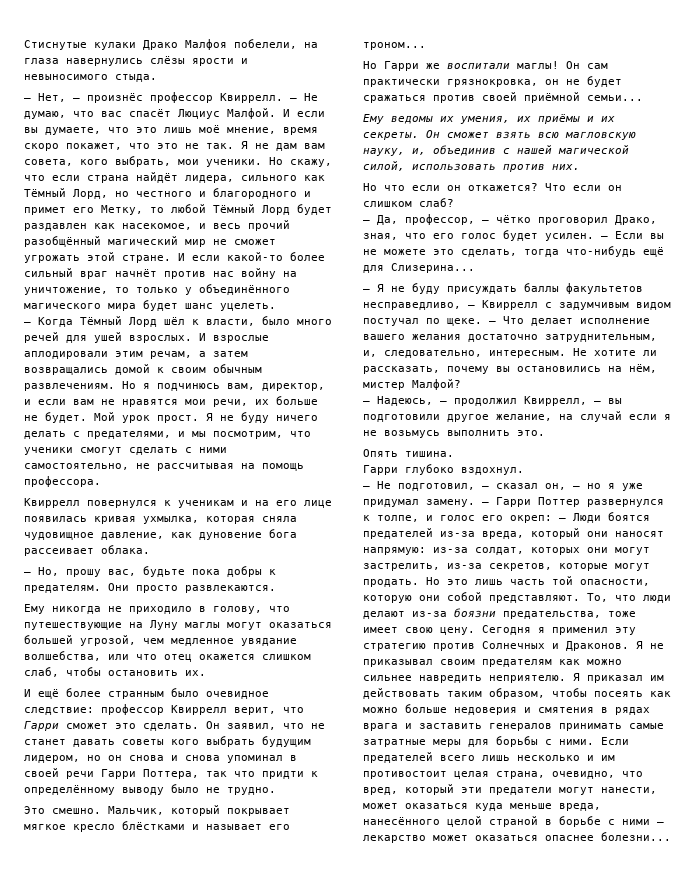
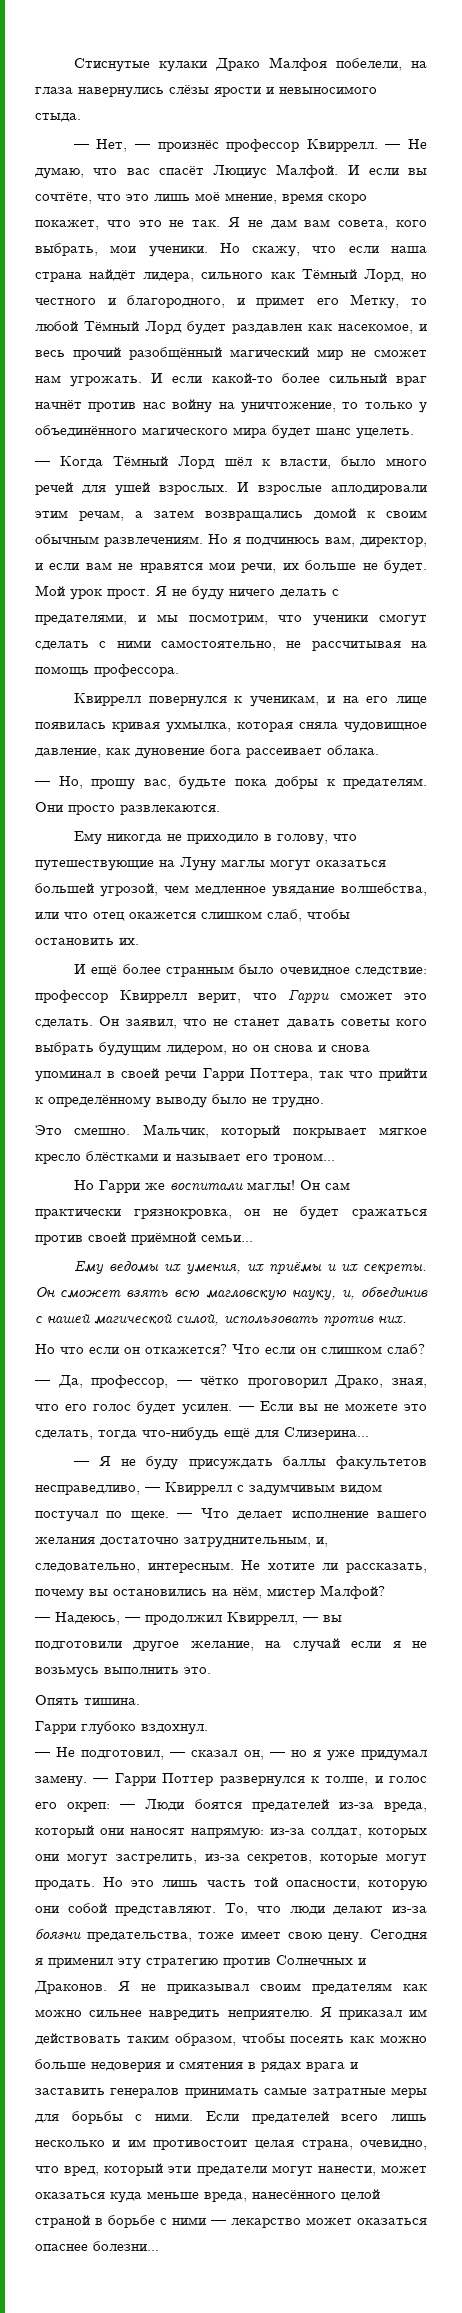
[45,127,101,135] думаете, -> [35,192,92,204] сочтёте,
(80, 178) none -> [390,246,427,253] наша
[213,188,297,199] благородного -> [127,295,226,308] благородного,
[24,252,171,263] угрожать этой стране. -> [35,375,143,387] нам угрожать.
[178,500,234,508] ученикам -> [250,695,320,707] ученикам,
[262,771,304,779] придти -> [379,1068,427,1081] прийти

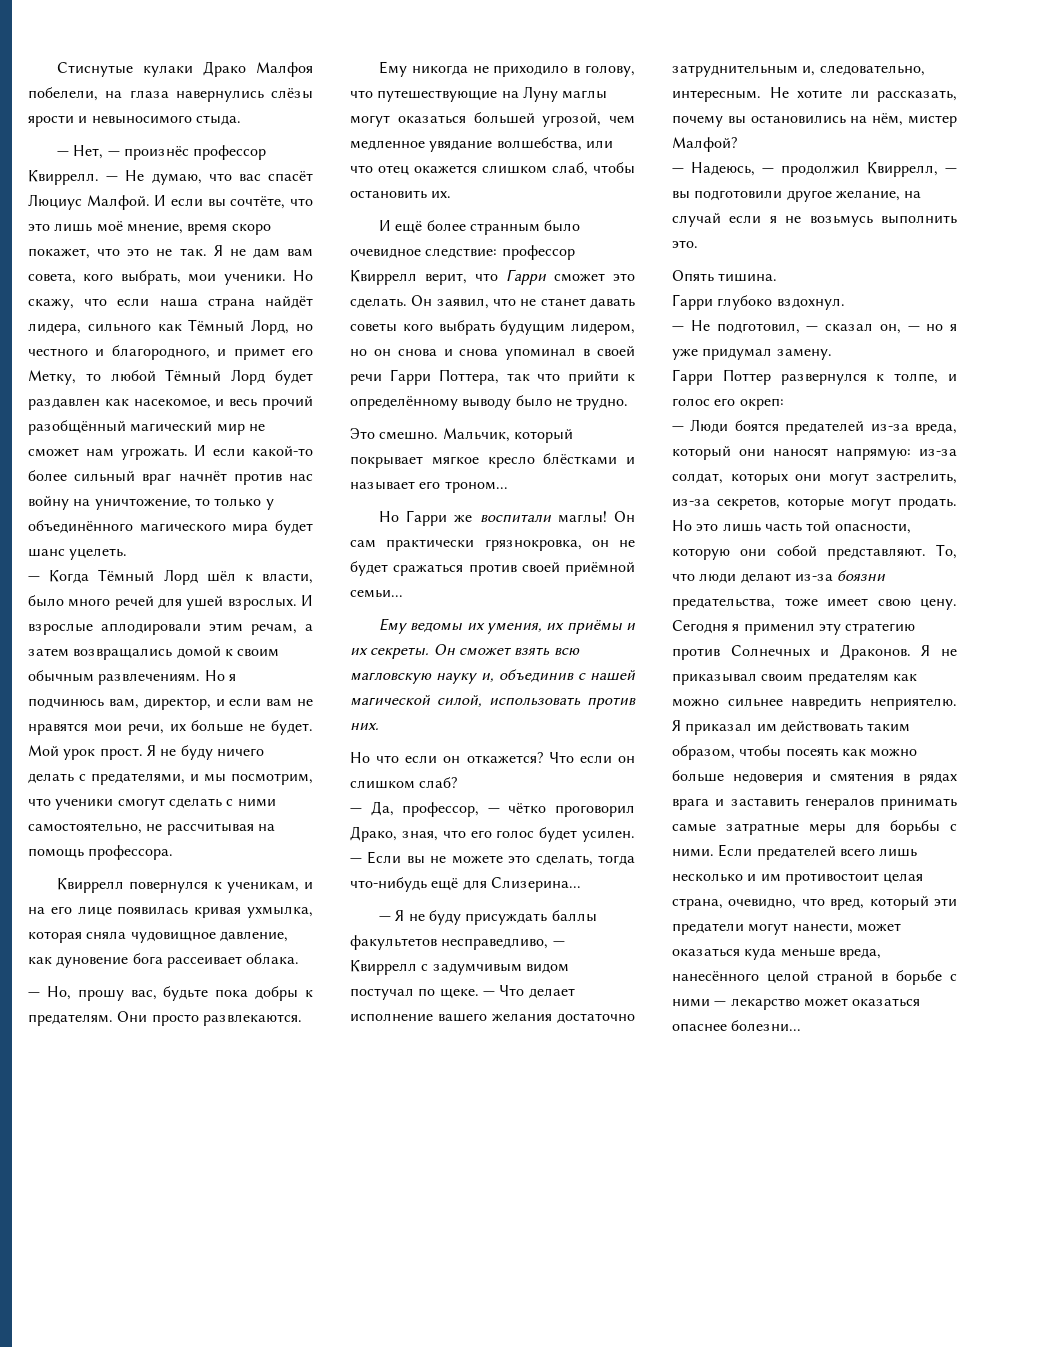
[291,1290,336,1300] науку, -> [436,673,477,684] науку
[184,1536,311,1548] затруднительным, -> [672,65,798,77] затруднительным
[93,1778,109,1783] — -> (832, 354) //
(111, 1807) none -> (784, 404) //

